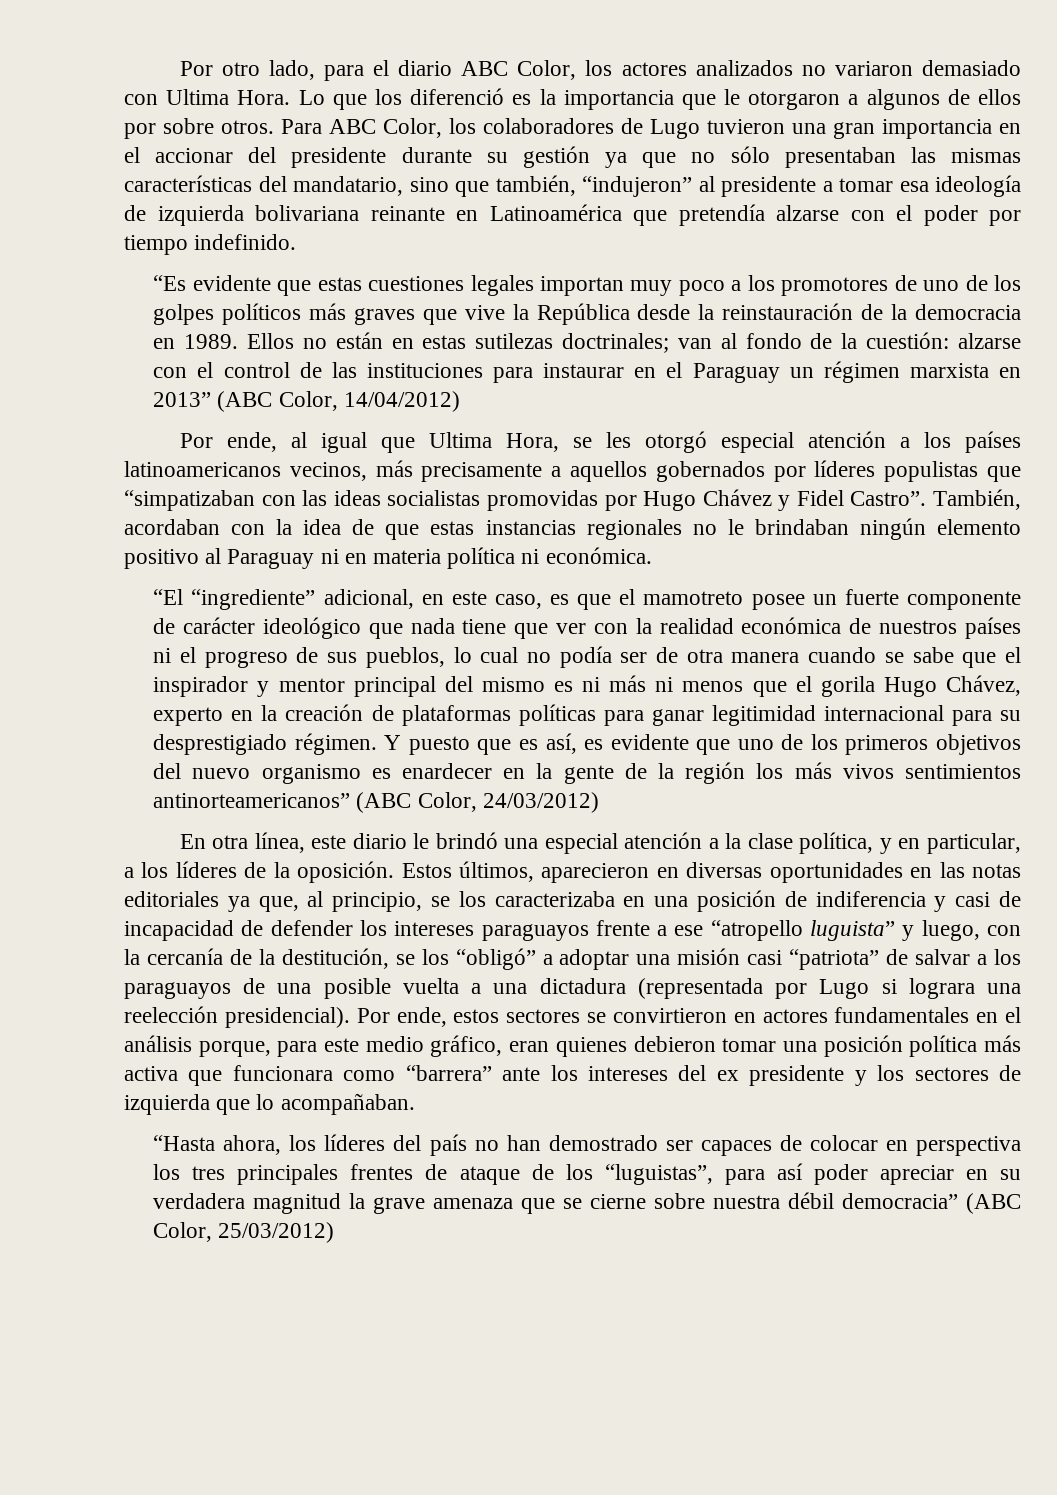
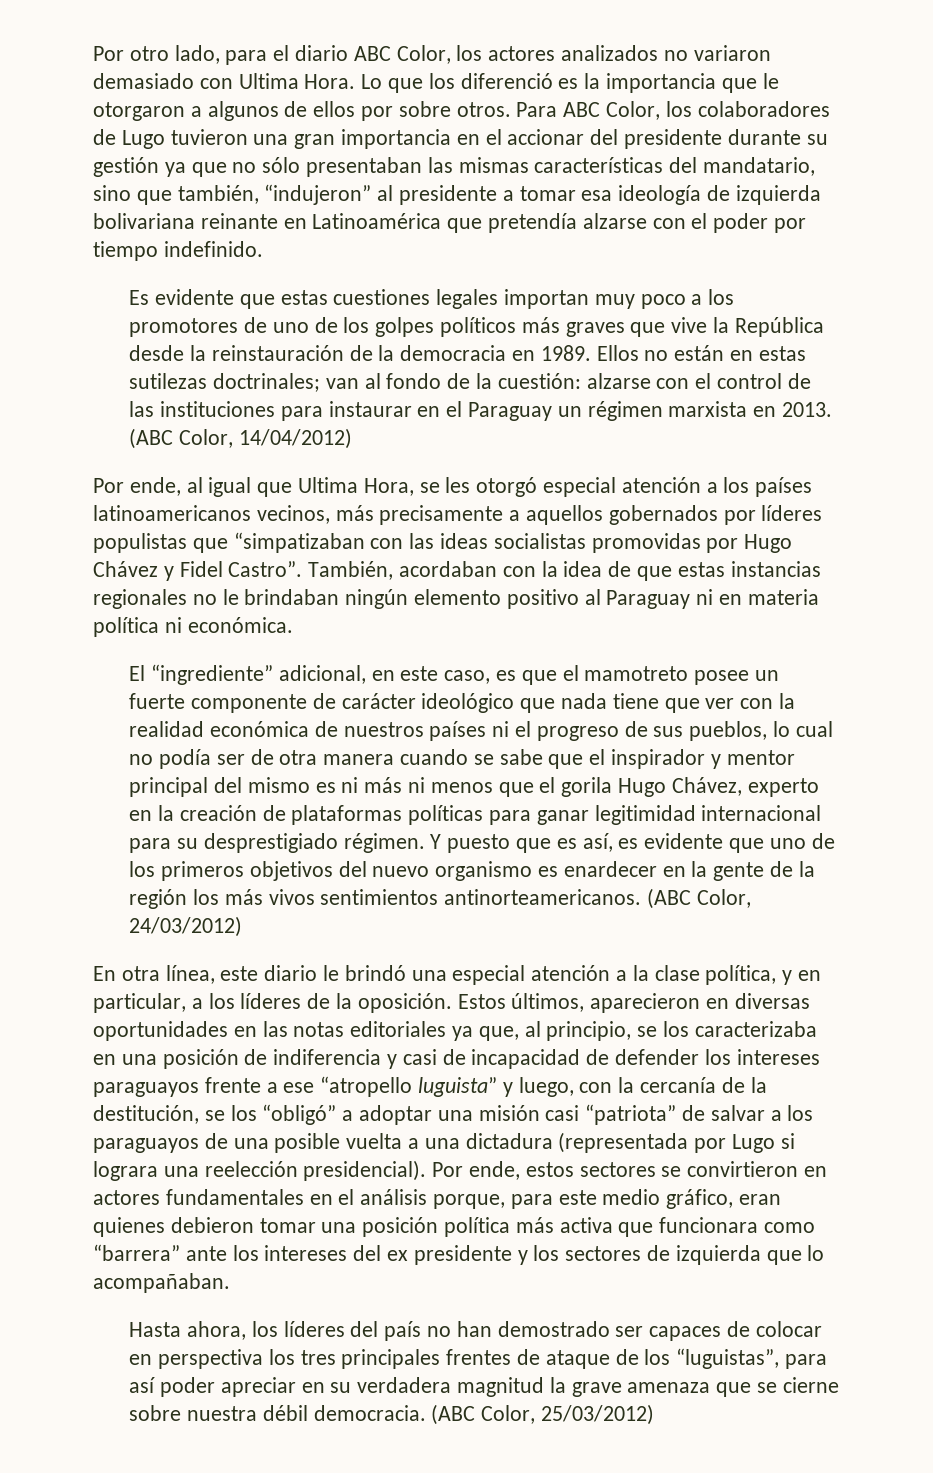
[153,275,187,291] “Es -> [129,290,150,305] Es
[153,392,212,407] 2013” -> [781,402,832,417] 2013.
[153,589,184,605] “El -> [129,665,146,681] El
[153,793,351,808] antinorteamericanos” -> [444,889,642,905] antinorteamericanos.
[153,1135,216,1151] “Hasta -> [129,1322,182,1337] Hasta
[842,1193,959,1209] democracia” -> [313,1405,426,1421] democracia.

